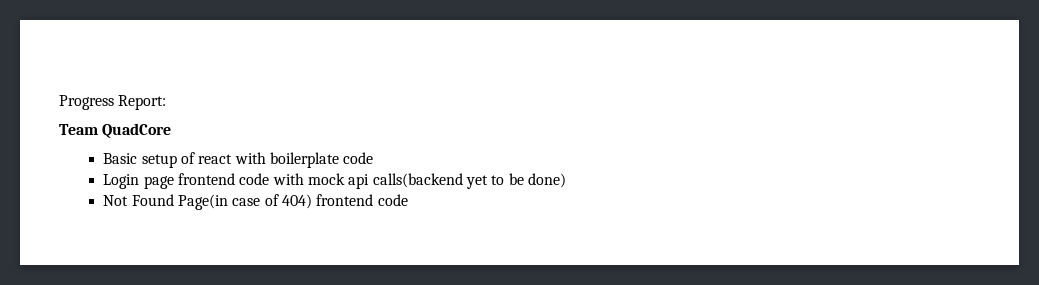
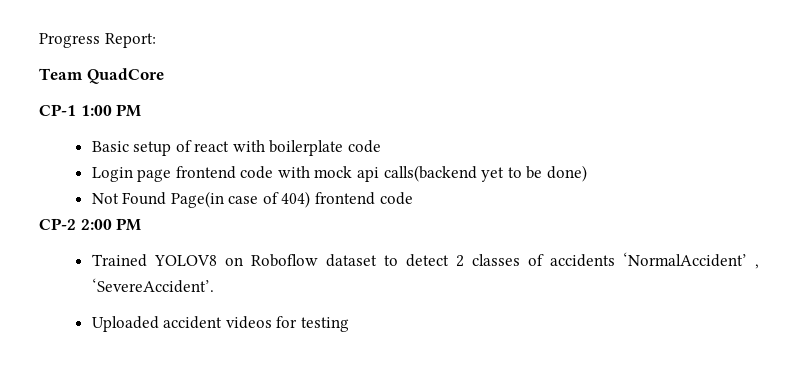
(172, 130) none -> [39,104,142,117] // CP-1 1:00 PM
(408, 200) none -> [39,218,142,231] [91,252,759,269] [91,278,214,293] [91,316,349,332] // CP-2 2:00 PM // Trained YOLOV8 on Roboflow dataset to detect 2 classes of accidents ‘NormalAccident’ , ‘SevereAccident’. // Uploaded accident videos for testing

